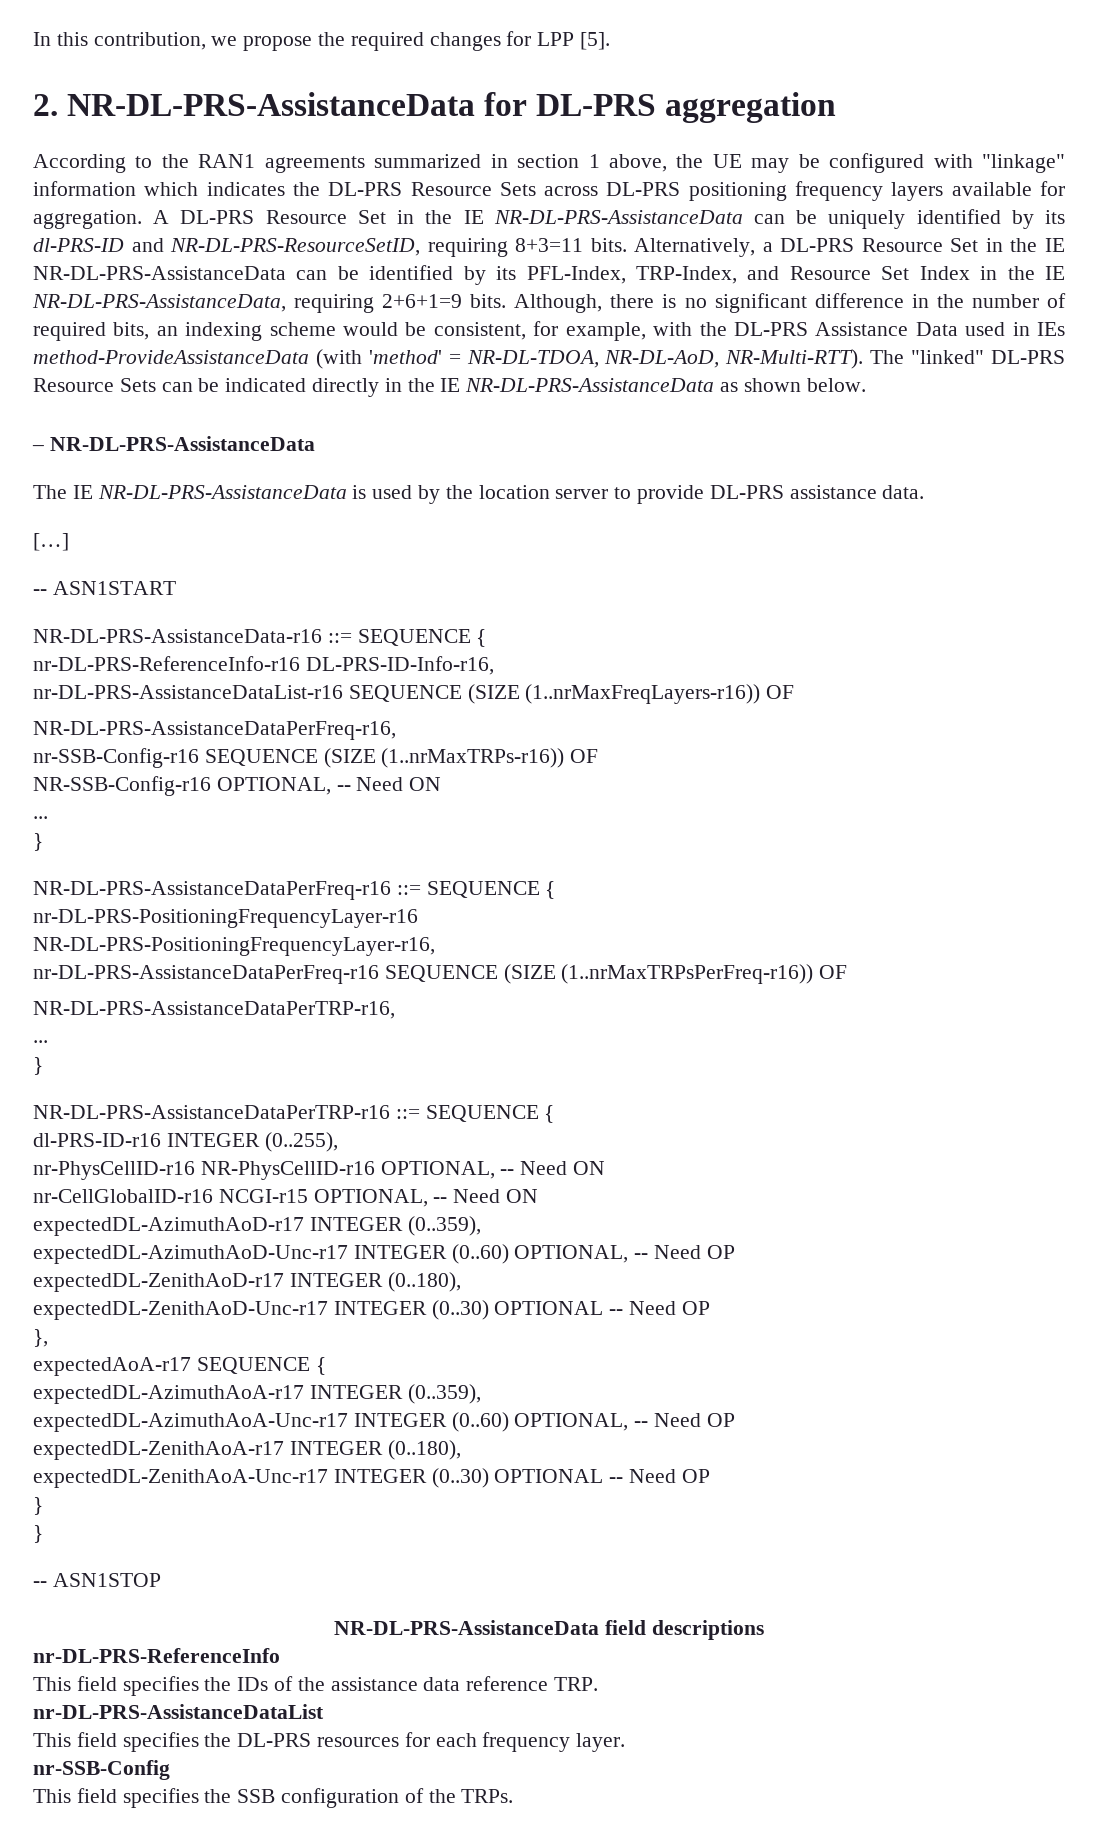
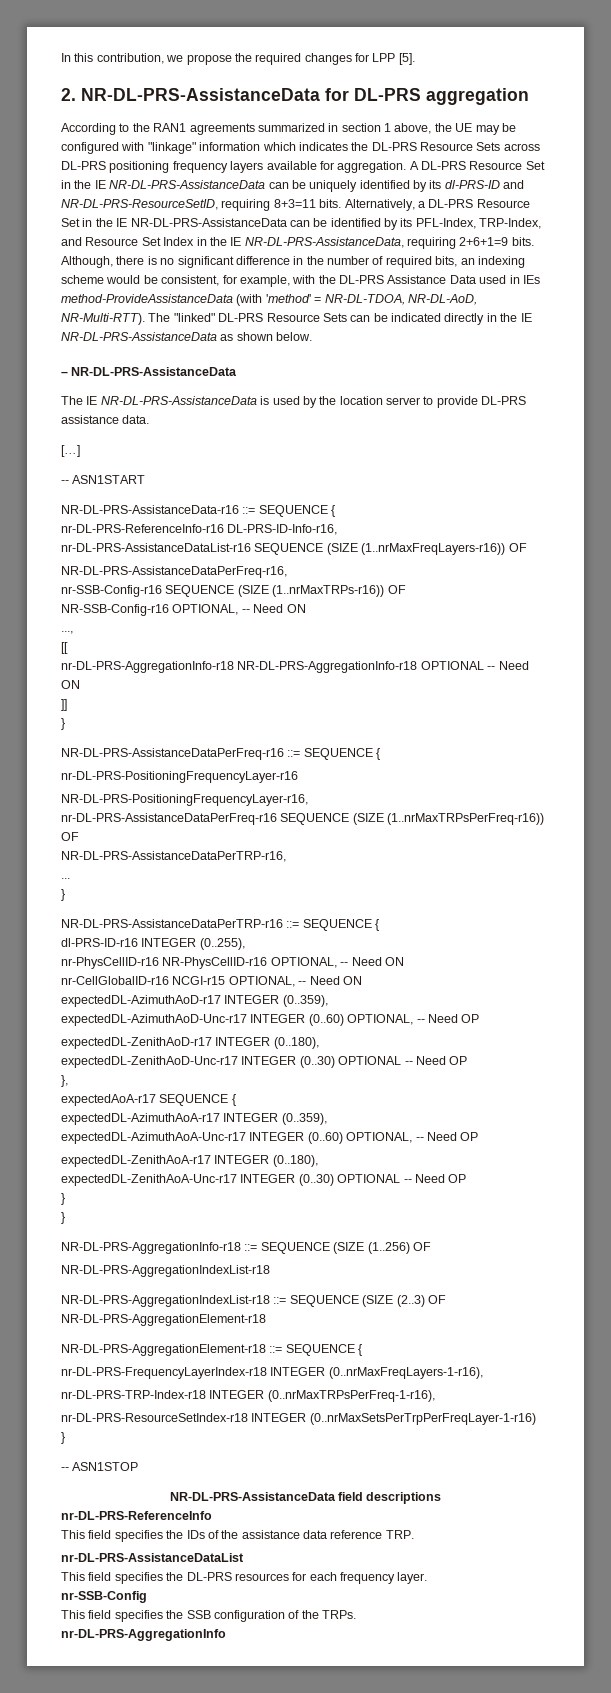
[33,816,48,819] ... -> [61,631,73,634] [61,642,68,654] [61,661,529,673] [61,680,80,689] [61,699,67,711] ..., // [[ // nr-DL-PRS-AggregationInfo-r18 NR-DL-PRS-AggregationInfo-r18 OPTIONAL -- Need ON // ]]
(43, 1534) none -> [61,1242,431,1254] [61,1265,270,1277] [61,1295,446,1307] [61,1314,266,1326] [61,1344,363,1356] [61,1367,483,1379] [61,1390,435,1402] [61,1413,536,1425] [61,1432,65,1444] // NR-DL-PRS-AggregationInfo-r18 ::= SEQUENCE (SIZE (1..256) OF // NR-DL-PRS-AggregationIndexList-r18 // NR-DL-PRS-AggregationIndexList-r18 ::= SEQUENCE (SIZE (2..3) OF NR-DL-PRS-AggregationElement-r18 // NR-DL-PRS-AggregationElement-r18 ::= SEQUENCE { // nr-DL-PRS-FrequencyLayerIndex-r18 INTEGER (0..nrMaxFreqLayers-1-r16), // nr-DL-PRS-TRP-Index-r18 INTEGER (0..nrMaxTRPsPerFreq-1-r16), // nr-DL-PRS-ResourceSetIndex-r18 INTEGER (0..nrMaxSetsPerTrpPerFreqLayer-1-r16) // }
(514, 1796) none -> [61,1629,226,1641] // nr-DL-PRS-AggregationInfo

